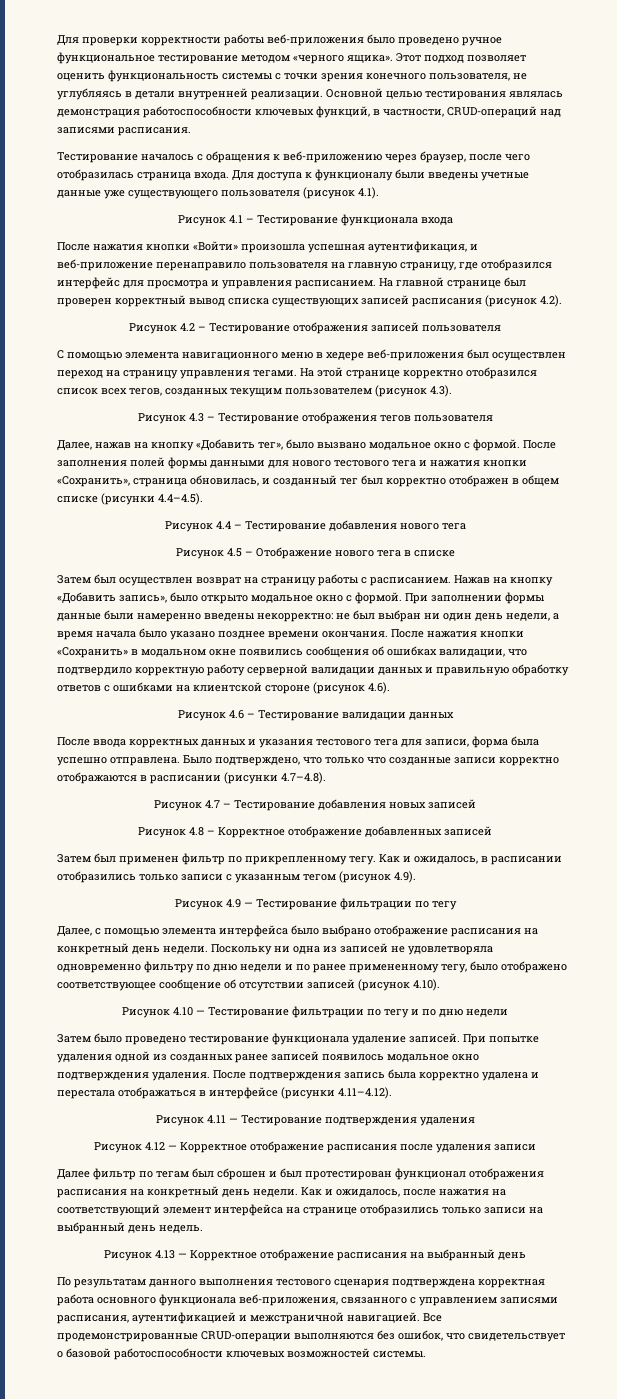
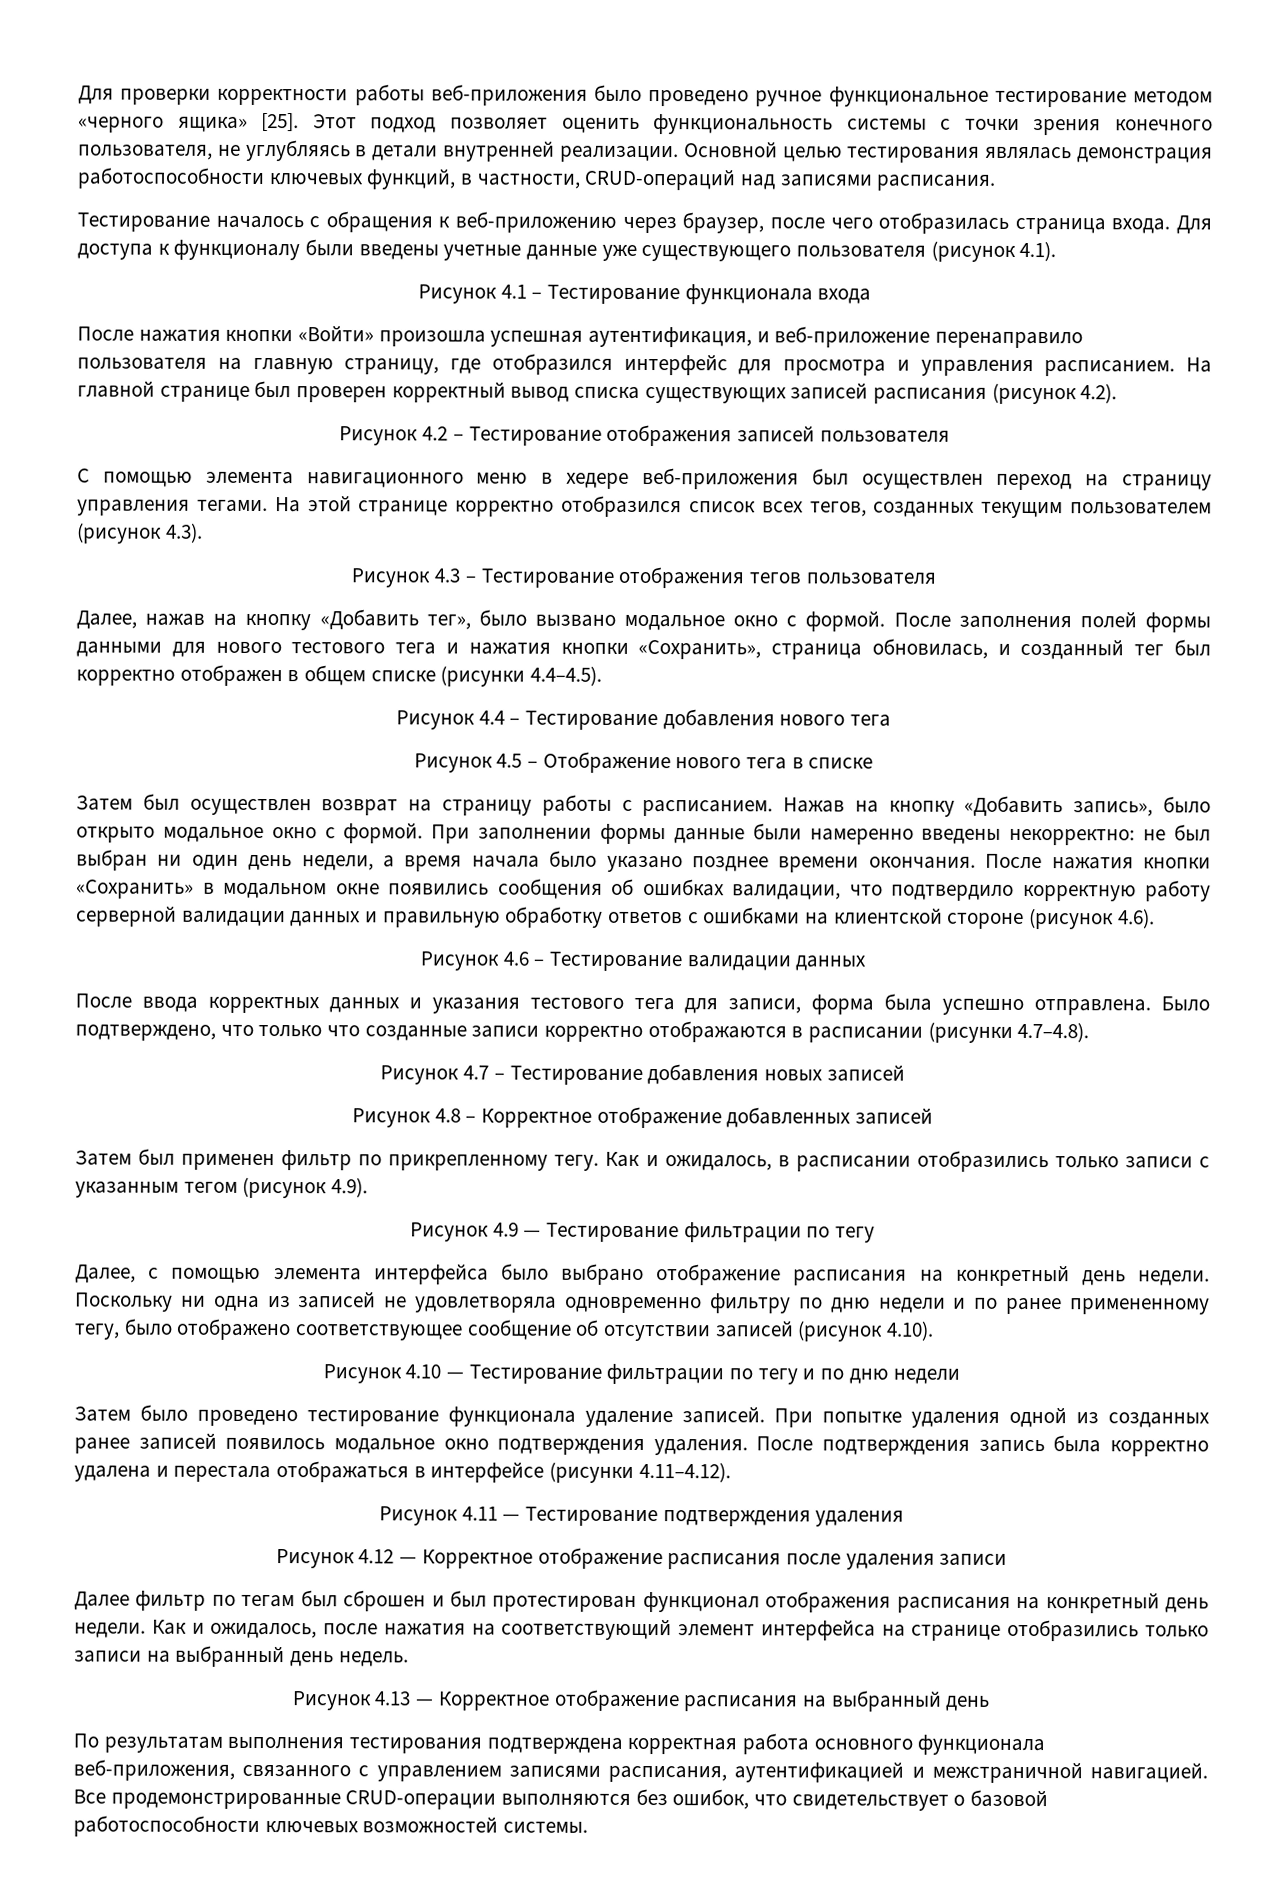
[347,55,393,63] ящика». -> [177,112,300,132] ящика» [25].
[149,1279,389,1288] данного выполнения тестового сценария -> [227,1736,483,1754] выполнения тестирования

